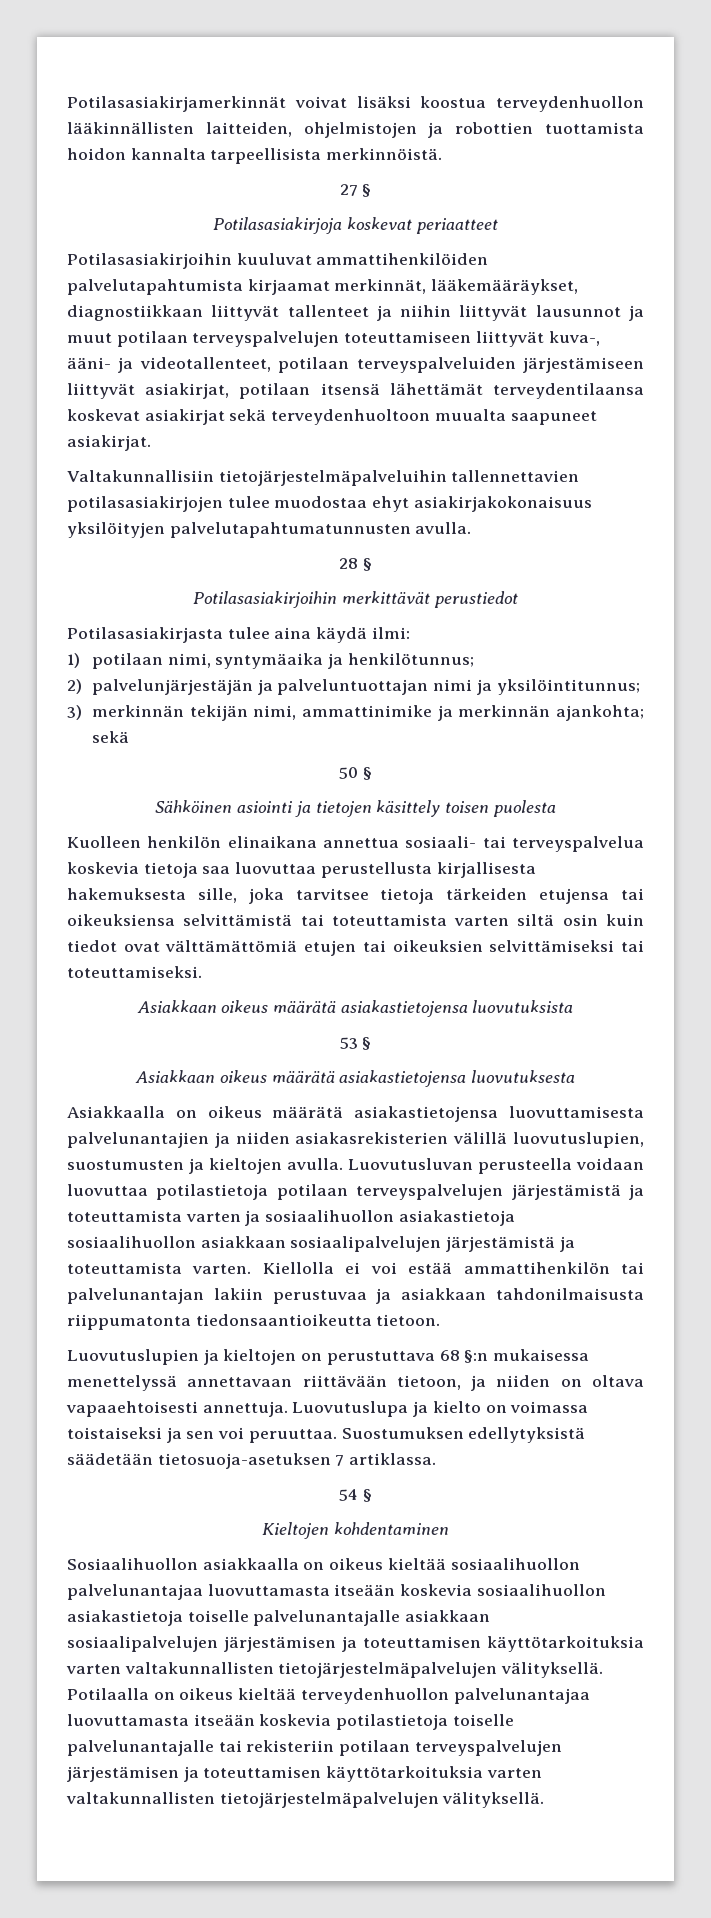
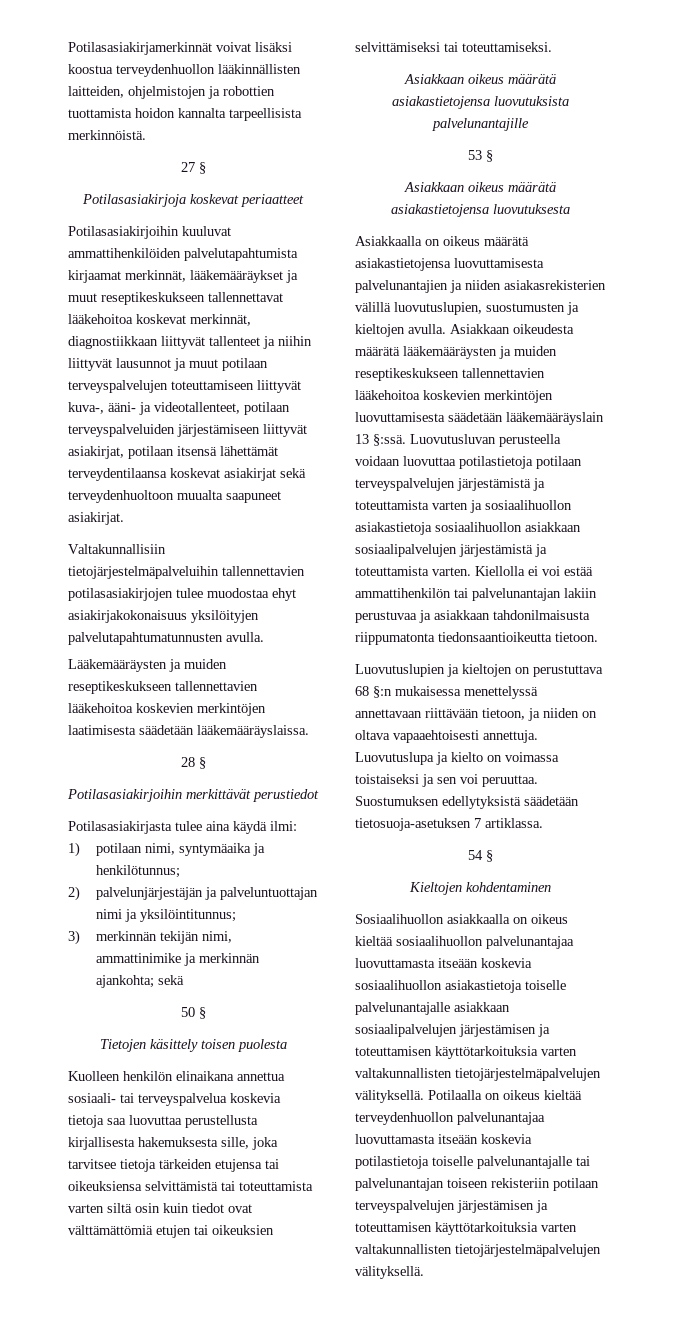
[431,279,579,295] lääkemääräykset, -> [190,270,298,283] [68,292,283,305] [68,314,251,326] lääkemääräykset ja muut reseptikeskukseen tallennettavat lääkehoitoa koskevat merkinnät,
(472, 528) none -> [68,659,227,672] [68,681,258,694] [68,703,266,716] [68,725,309,738] // Lääkemääräysten ja muiden reseptikeskukseen tallennettavien lääkehoitoa koskevien merkintöjen laatimisesta säädetään lääkemääräyslaissa.
[155,800,372,817] Sähköinen asiointi ja tietojen -> [99,1039,146,1052] Tietojen
(574, 1006) none -> [431,118,529,131] palvelunantajille
(343, 1164) none -> [450,324,574,334] [355,346,557,359] [355,368,545,381] [355,390,553,403] [355,412,604,425] [355,434,406,446] Asiakkaan oikeudesta määrätä lääkemääräysten ja muiden reseptikeskukseen tallennettavien lääkehoitoa koskevien merkintöjen luovuttamisesta säädetään lääkemääräyslain 13 §:ssä.
(242, 1746) none -> [355,1178,488,1191] palvelunantajan toiseen

